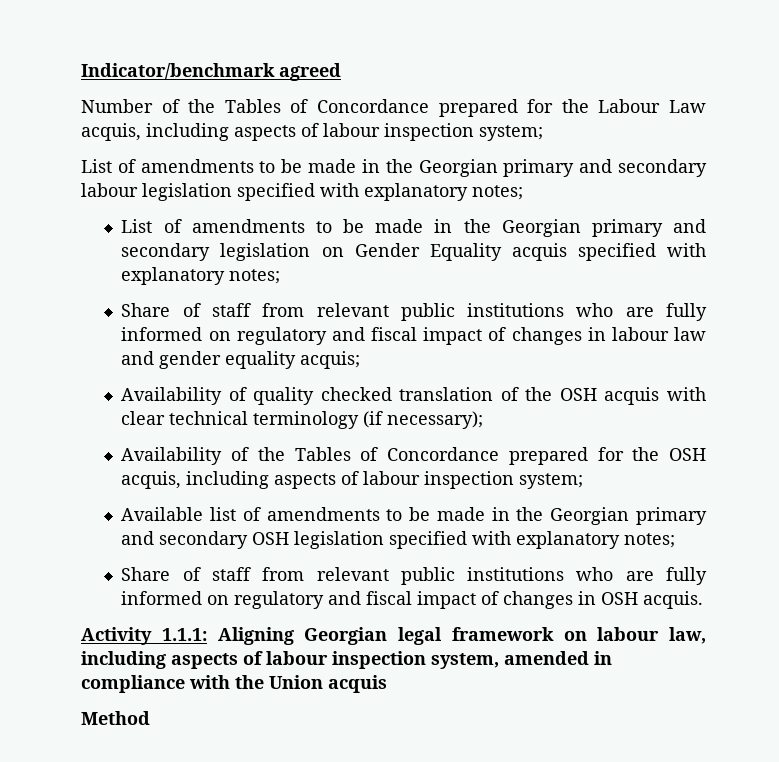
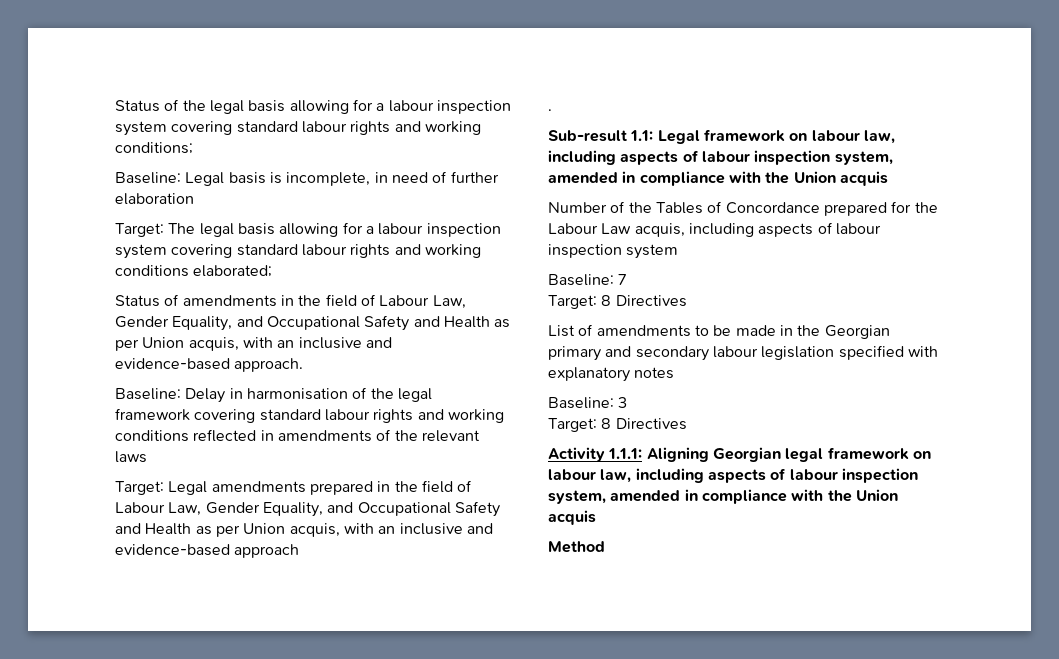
[81,63,341,81] Indicator/benchmark agreed -> [115,99,511,114] [115,121,481,136] [115,142,193,154] [115,171,499,186] [115,193,194,205] [115,222,501,237] [115,244,481,259] [115,265,273,277] [115,294,466,309] [115,315,511,331] [115,337,392,351] [115,358,304,372] [115,387,432,403] [115,408,504,423] [115,429,480,442] [115,451,147,463] [115,480,473,495] [115,501,500,517] [115,523,493,537] [115,544,300,558] [548,109,552,111] [548,129,895,144] [548,150,893,165] [548,171,888,186] Status of the legal basis allowing for a labour inspection system covering standard labour rights and working conditions; // Baseline: Legal basis is incomplete, in need of further elaboration // Target: The legal basis allowing for a labour inspection system covering standard labour rights and working conditions elaborated; // Status of amendments in the field of Labour Law, Gender Equality, and Occupational Safety and Health as per Union acquis, with an inclusive and evidence-based approach. // Baseline: Delay in harmonisation of the legal framework covering standard labour rights and working conditions reflected in amendments of the relevant laws // Target: Legal amendments prepared in the field of Labour Law, Gender Equality, and Occupational Safety and Health as per Union acquis, with an inclusive and evidence-based approach // . // Sub-result 1.1: Legal framework on labour law, including aspects of labour inspection system, amended in compliance with the Union acquis
[479,125,543,141] system; -> [626,244,679,259] [548,274,628,286] [548,295,687,309] system // Baseline: 7 // Target: 8 Directives
[472,185,523,200] [121,219,707,237] [121,243,707,261] [121,267,281,285] [121,303,707,321] [121,327,706,345] [121,351,361,369] [121,387,707,405] [121,411,484,429] [121,447,706,465] [121,471,584,489] [121,507,708,525] [121,531,676,549] [121,567,707,585] [121,591,704,609] notes; // List of amendments to be made in the Georgian primary and secondary legislation on Gender Equality acquis specified with explanatory notes; // Share of staff from relevant public institutions who are fully informed on regulatory and fiscal impact of changes in labour law and gender equality acquis; // Availability of quality checked translation of the OSH acquis with clear technical terminology (if necessary); // Availability of the Tables of Concordance prepared for the OSH acquis, including aspects of labour inspection system; // Available list of amendments to be made in the Georgian primary and secondary OSH legislation specified with explanatory notes; // Share of staff from relevant public institutions who are fully informed on regulatory and fiscal impact of changes in OSH acquis. -> [634,367,675,379] [548,397,628,409] [548,418,687,432] notes // Baseline: 3 // Target: 8 Directives

